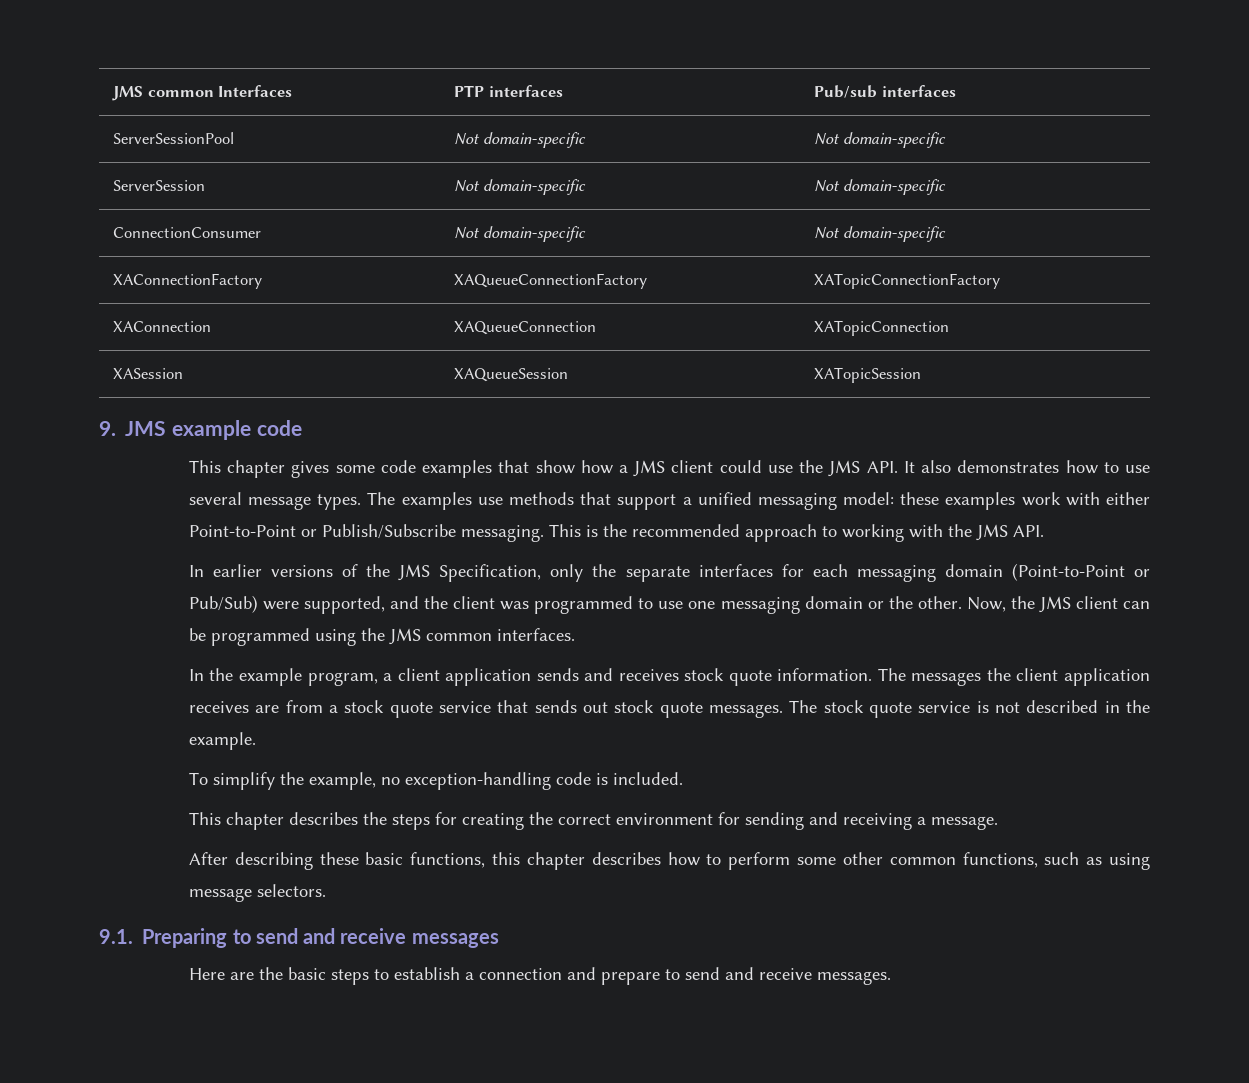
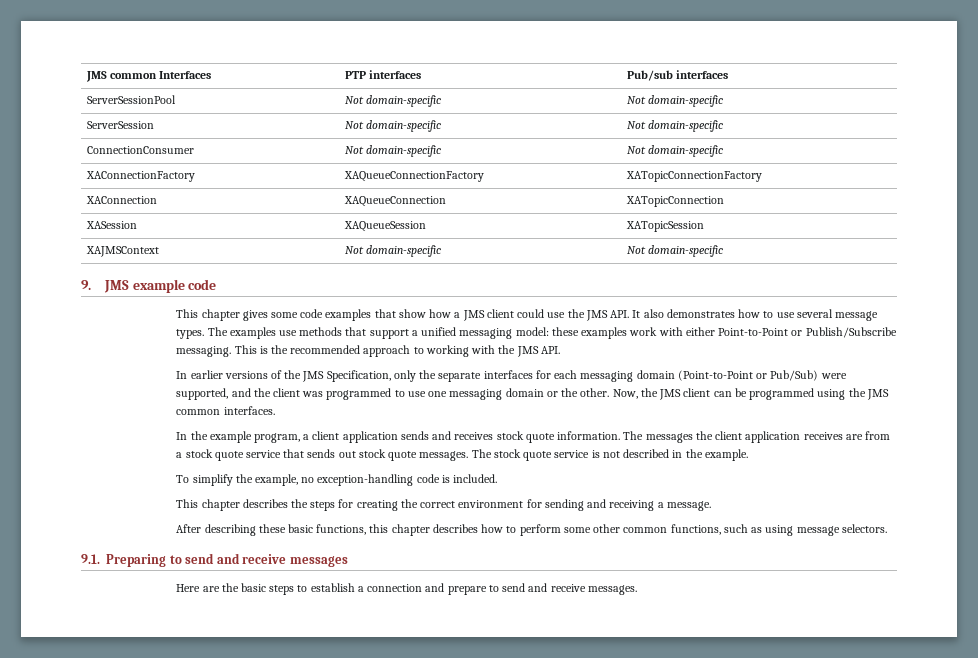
(922, 375) none -> [85,246,159,257] [344,245,441,257] [626,245,723,257] // XAJMSContext | Not domain-specific | Not domain-specific

